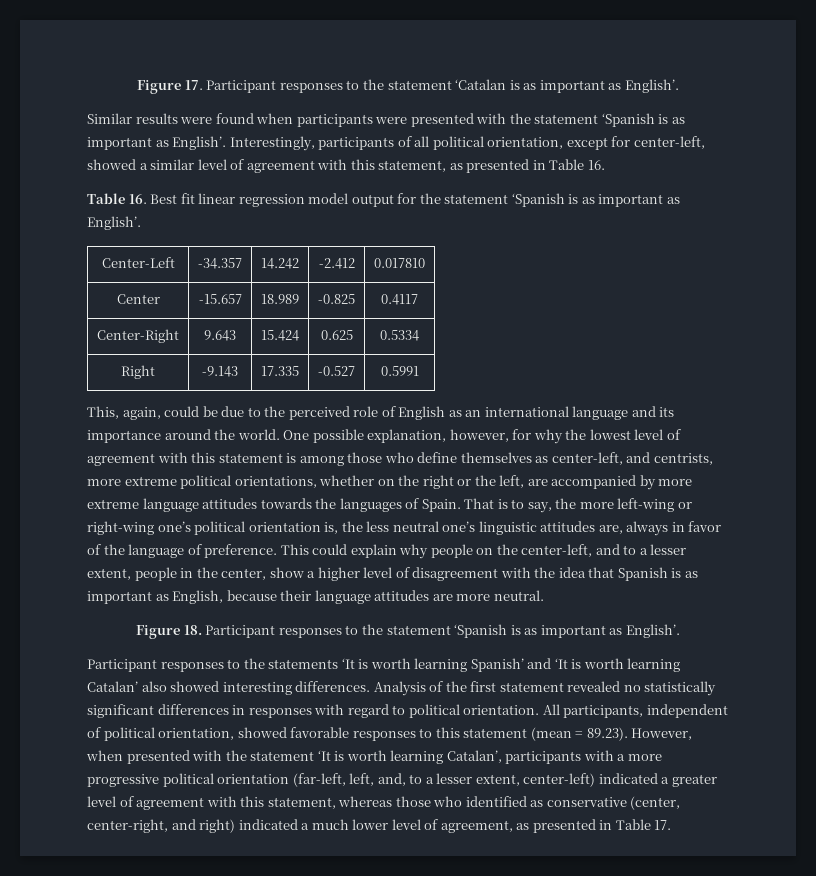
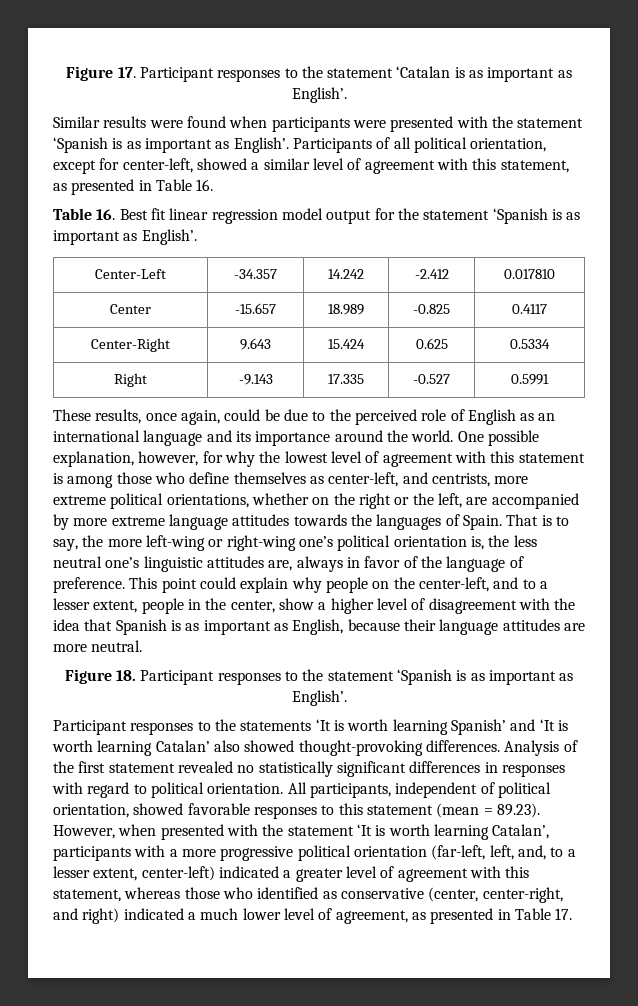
[229,136,395,151] Interestingly, participants -> [292,138,372,153] Participants
[87,406,119,419] This, -> [53,409,177,424] These results, once
(309, 549) none -> [161,578,197,593] point
[222,682,292,695] interesting -> [298,740,423,756] thought-provoking

